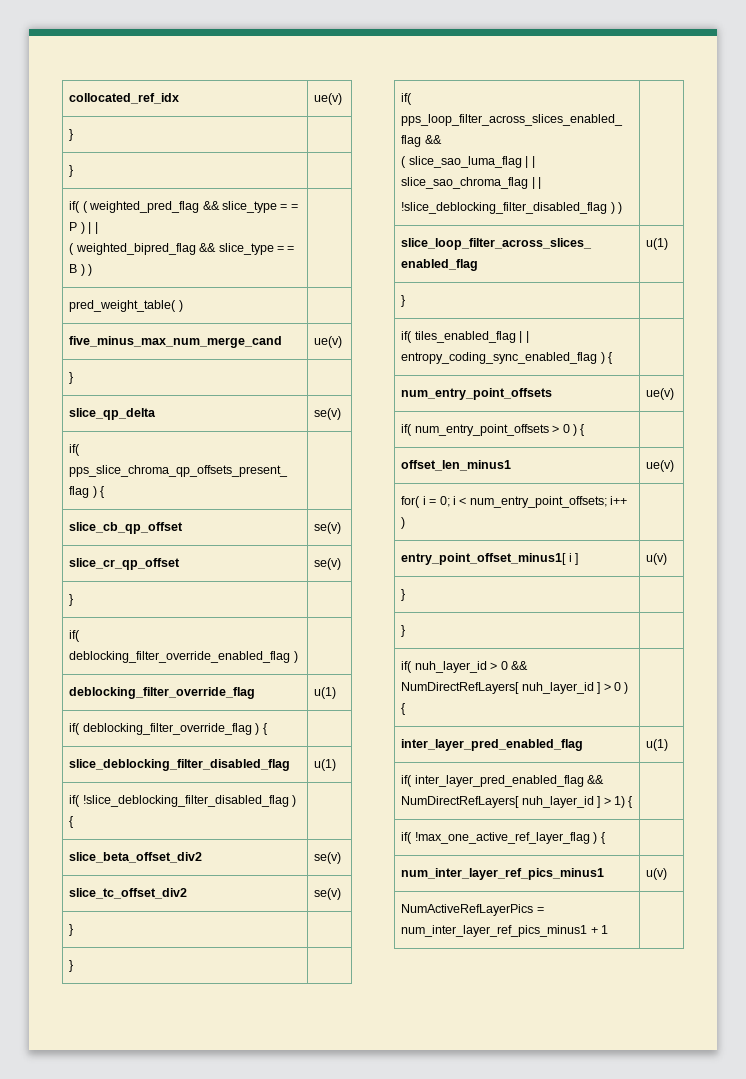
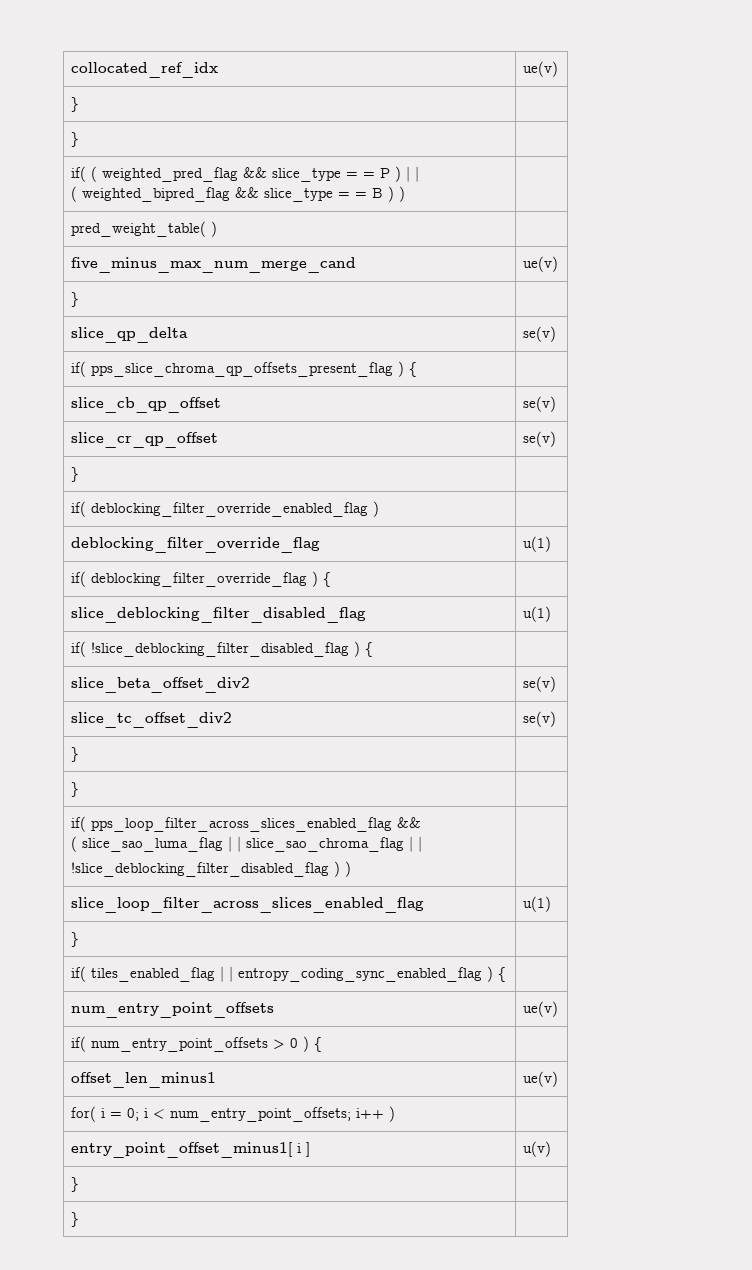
[401,661,528,673] [401,682,629,694] [401,703,406,715] [401,739,584,751] [646,739,669,751] [401,775,605,787] [401,796,633,808] [401,832,605,844] [401,868,605,880] [646,868,668,880] [401,904,544,916] [401,925,609,937] // if( nuh_layer_id > 0 && NumDirectRefLayers[ nuh_layer_id ] > 0 ) { | // inter_layer_pred_enabled_flag | u(1) // if( inter_layer_pred_enabled_flag && NumDirectRefLayers[ nuh_layer_id ] > 1) { | // if( !max_one_active_ref_layer_flag ) { | // num_inter_layer_ref_pics_minus1 | u(v) // NumActiveRefLayerPics = num_inter_layer_ref_pics_minus1 + 1 | -> (80, 1219) none

